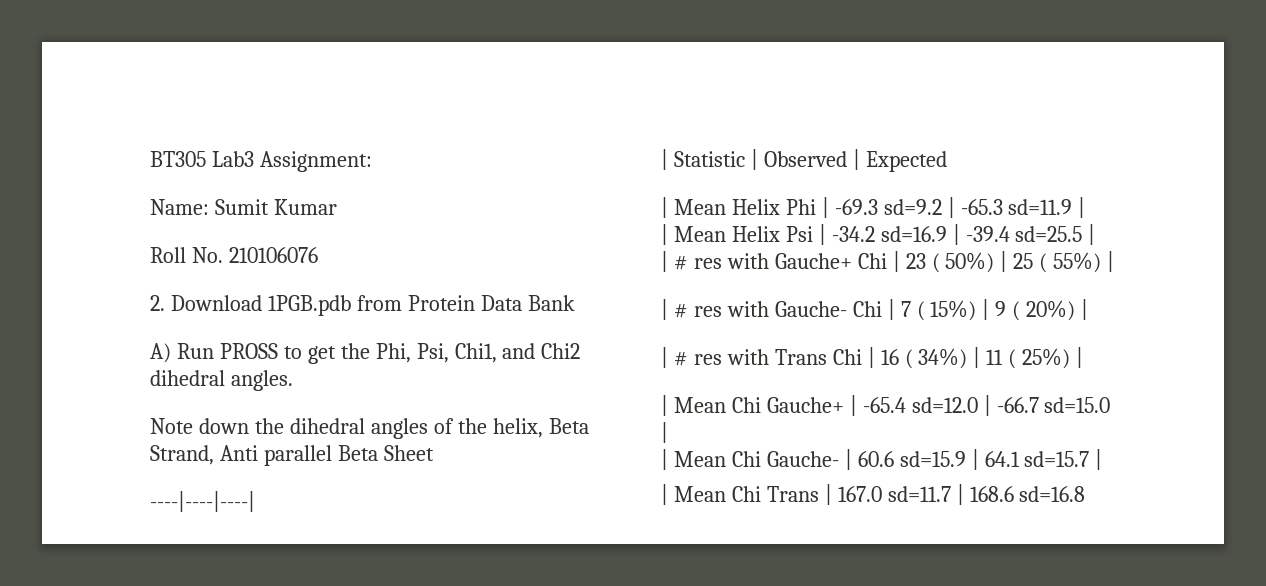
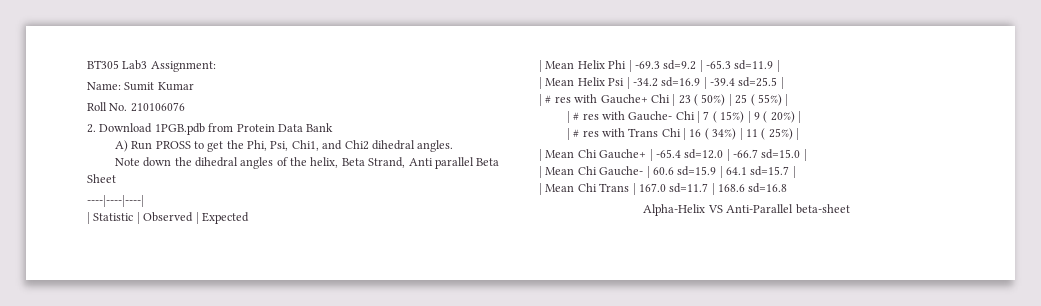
(1086, 494) none -> [643,204,850,216] // Alpha-Helix VS Anti-Parallel beta-sheet

